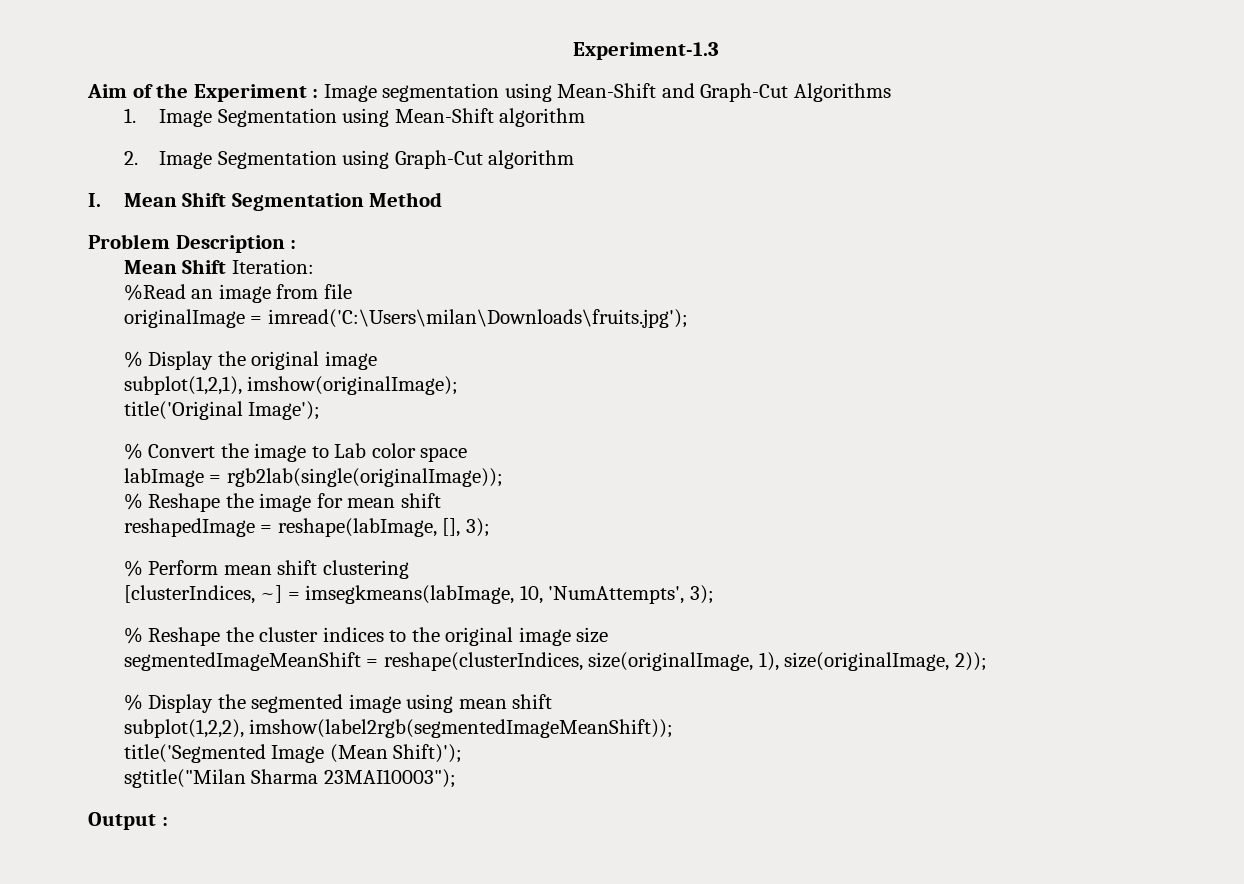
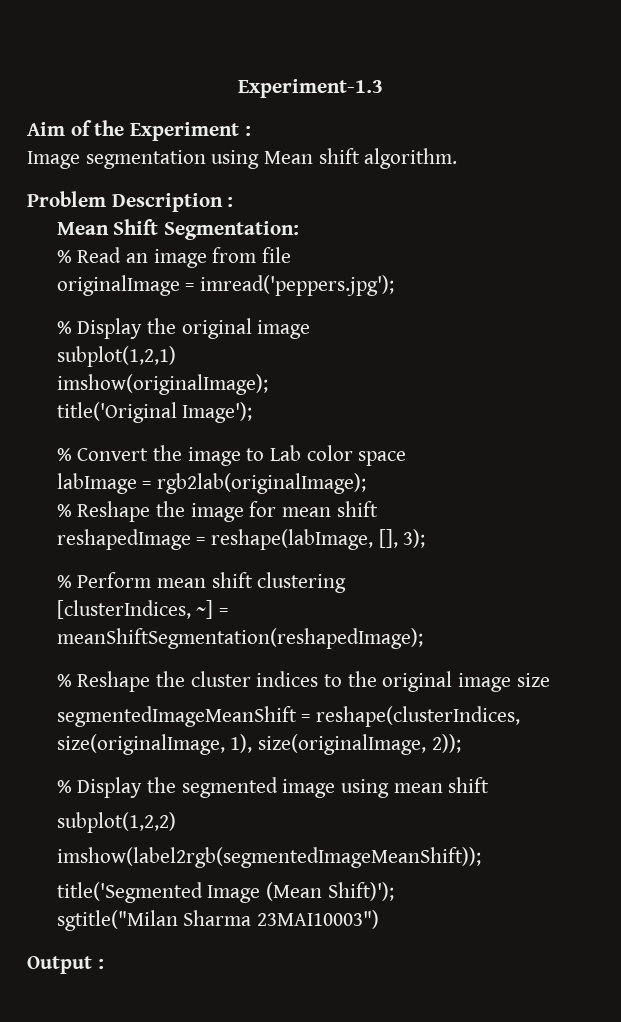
(319, 93) none -> (251, 130) //
[557,83,891,102] [123,108,586,127] [123,150,575,169] [88,192,443,211] Mean-Shift and Graph-Cut Algorithms // 1. Image Segmentation using Mean-Shift algorithm // 2. Image Segmentation using Graph-Cut algorithm // I. Mean Shift Segmentation Method -> [264,148,458,169] Mean shift algorithm.
[231,259,314,274] [123,284,186,301] Iteration: // %Read -> [163,221,299,240] [56,247,122,263] Segmentation: // % Read
[267,309,688,328] imread('C:\Users\milan\Downloads\fruits.jpg'); -> [199,275,394,296] imread('peppers.jpg');
[123,376,242,395] subplot(1,2,1), -> [56,346,176,367] subplot(1,2,1) //
[226,468,503,487] rgb2lab(single(originalImage)); -> [156,473,366,494] rgb2lab(originalImage);
[305,585,714,604] imsegkmeans(labImage, 10, 'NumAttempts', 3); -> [56,628,423,649] meanShiftSegmentation(reshapedImage);
[123,719,244,738] subplot(1,2,2), -> [56,812,176,833] subplot(1,2,2) //
[323,769,456,788] 23MAI10003"); -> [256,910,379,929] 23MAI10003")

